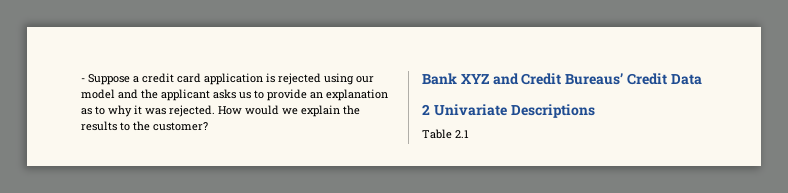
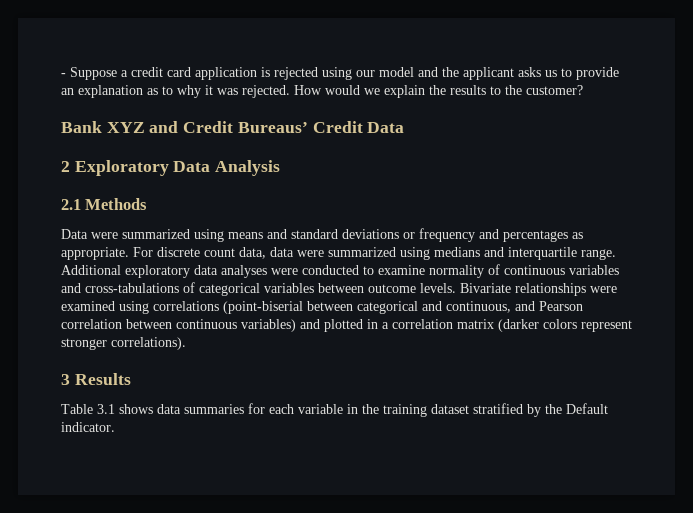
[433,104,595,118] [422,129,469,139] Univariate Descriptions // Table 2.1 -> [74,160,281,176] [61,198,148,210] [61,228,583,242] [61,247,616,260] [61,264,619,278] [61,282,617,296] [61,301,583,314] [61,319,632,332] [61,337,186,350] [61,373,131,385] [61,403,608,417] [61,422,115,432] Exploratory Data Analysis // 2.1 Methods // Data were summarized using means and standard deviations or frequency and percentages as appropriate. For discrete count data, data were summarized using medians and interquartile range. Additional exploratory data analyses were conducted to examine normality of continuous variables and cross-tabulations of categorical variables between outcome levels. Bivariate relationships were examined using correlations (point-biserial between categorical and continuous, and Pearson correlation between continuous variables) and plotted in a correlation matrix (darker colors represent stronger correlations). // 3 Results // Table 3.1 shows data summaries for each variable in the training dataset stratified by the Default indicator.

